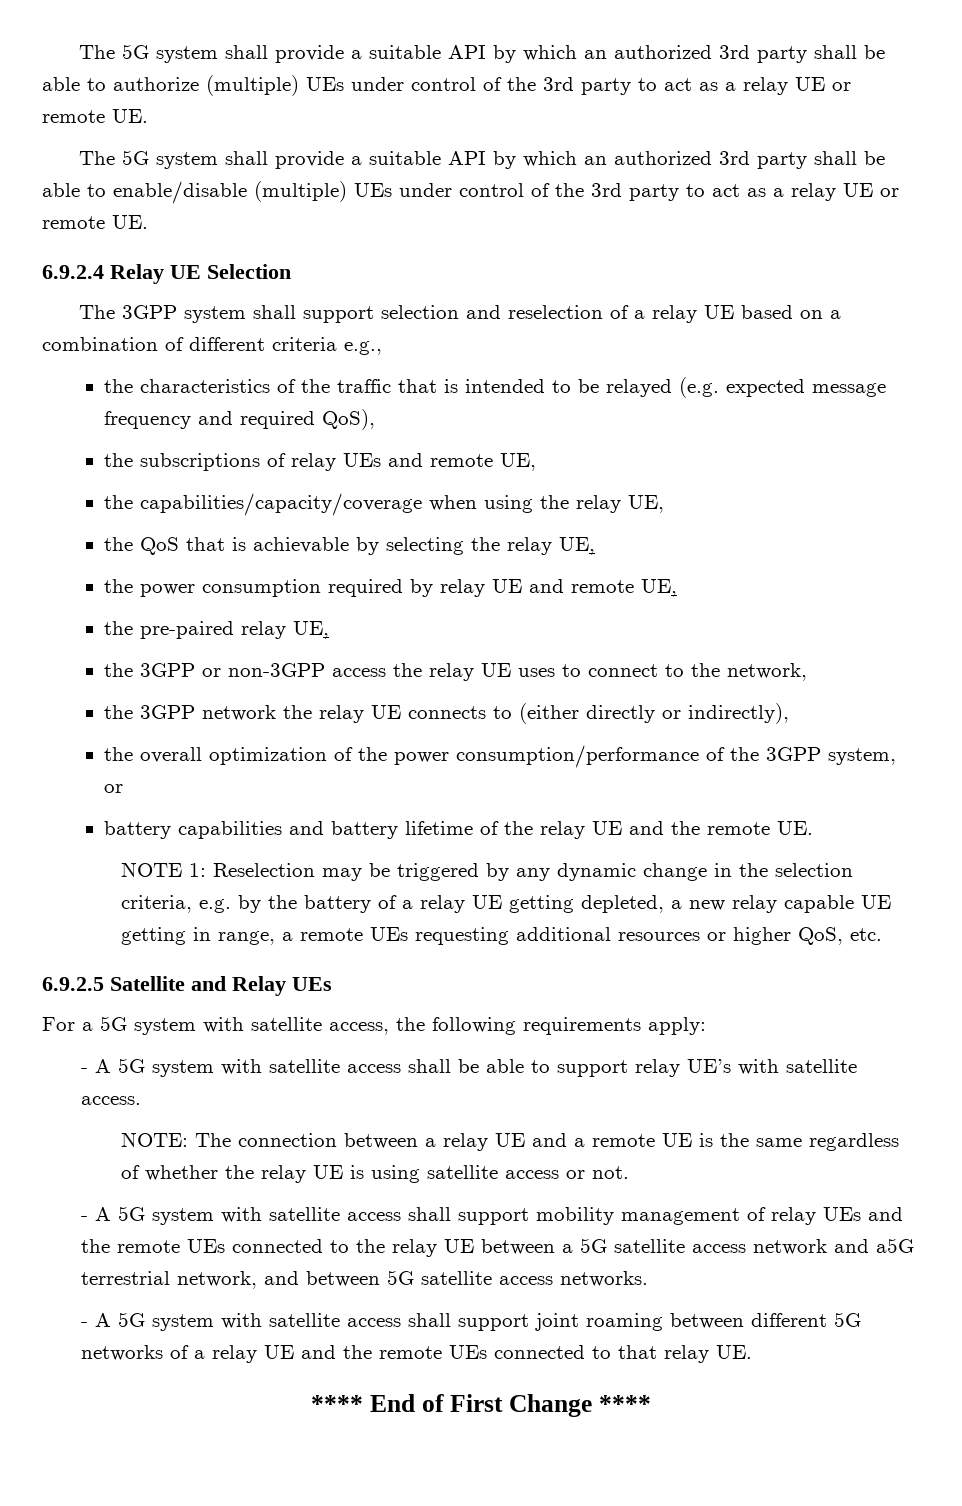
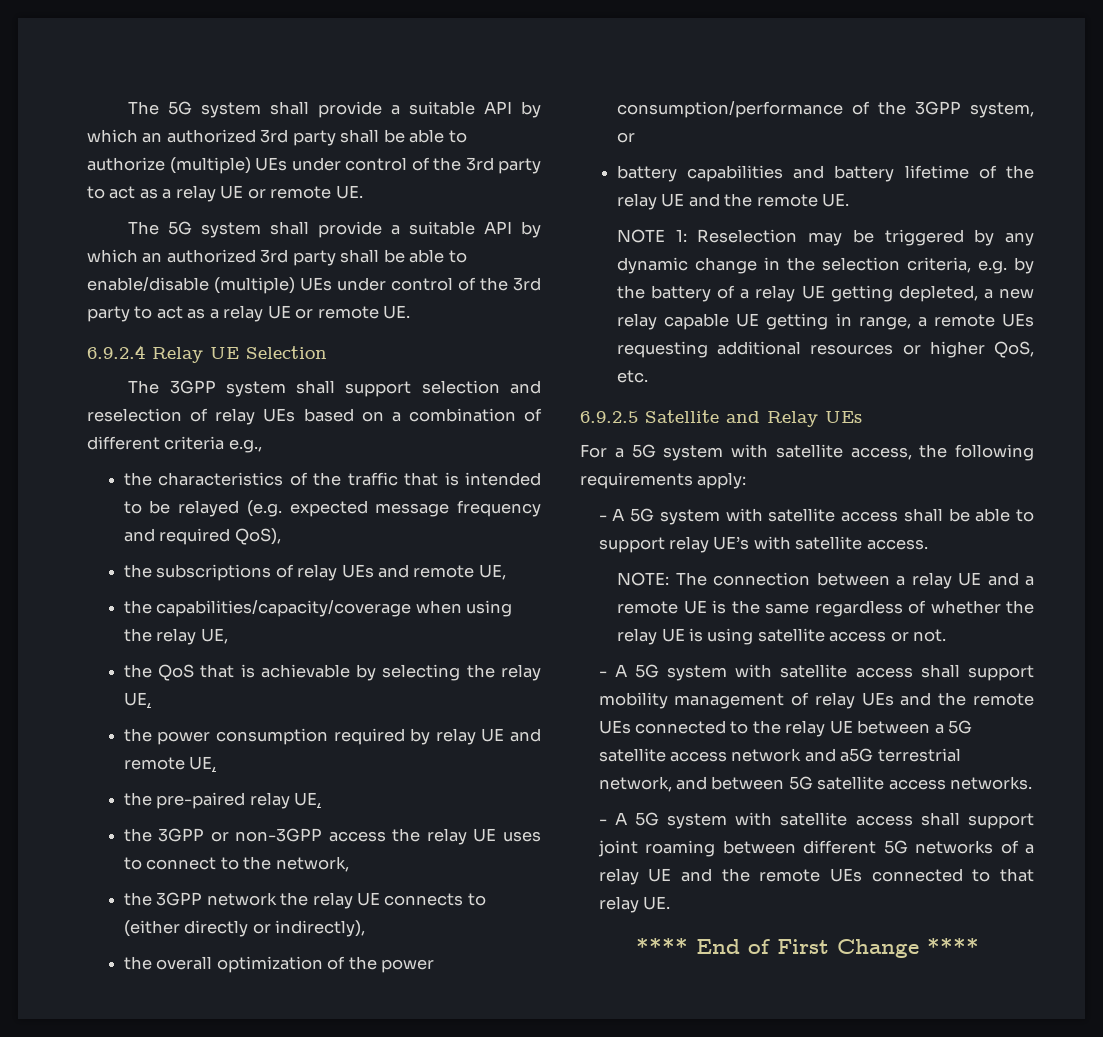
[633,305,734,323] a relay UE -> [215,408,296,425] relay UEs

